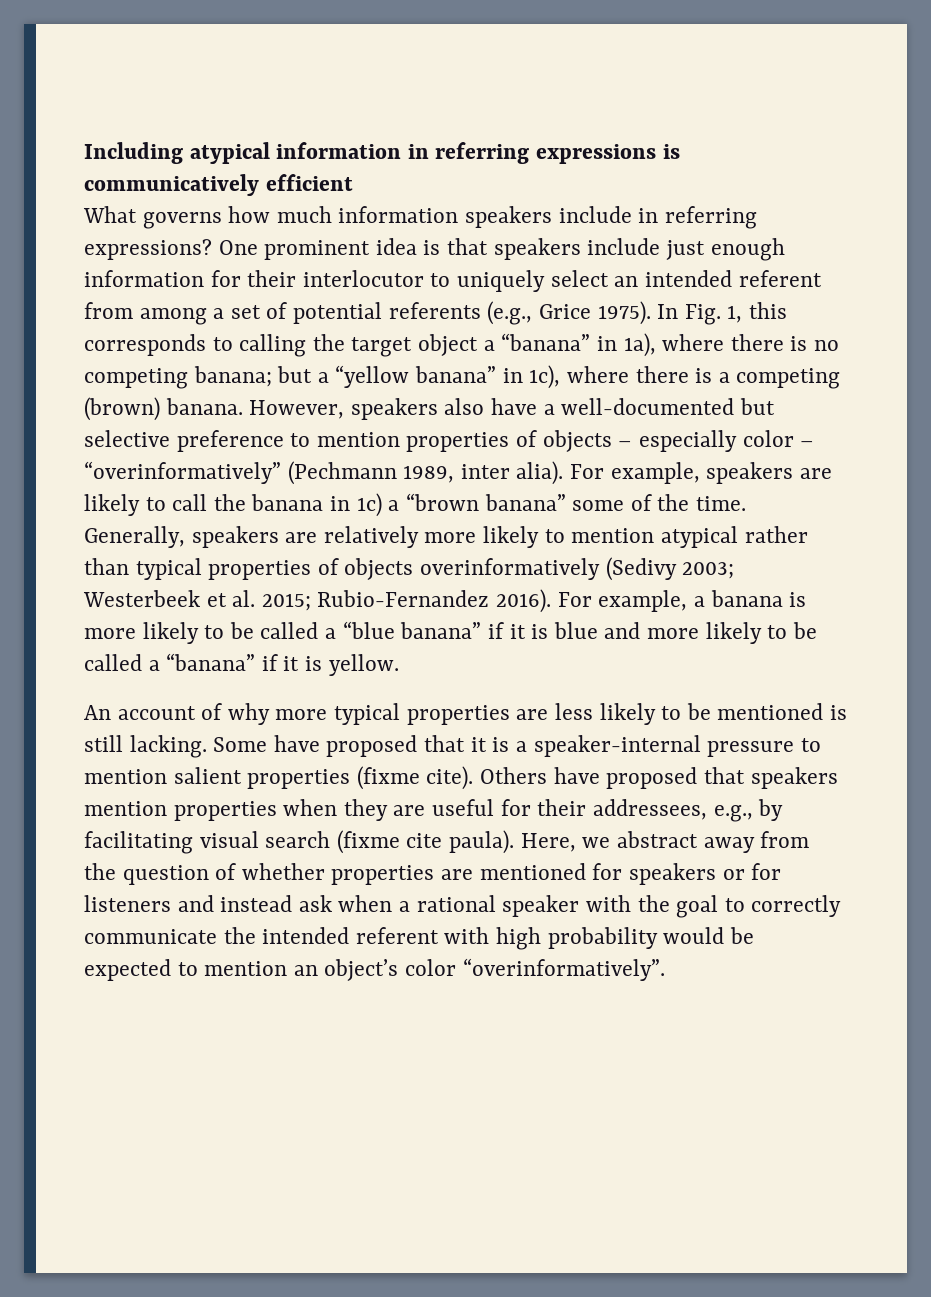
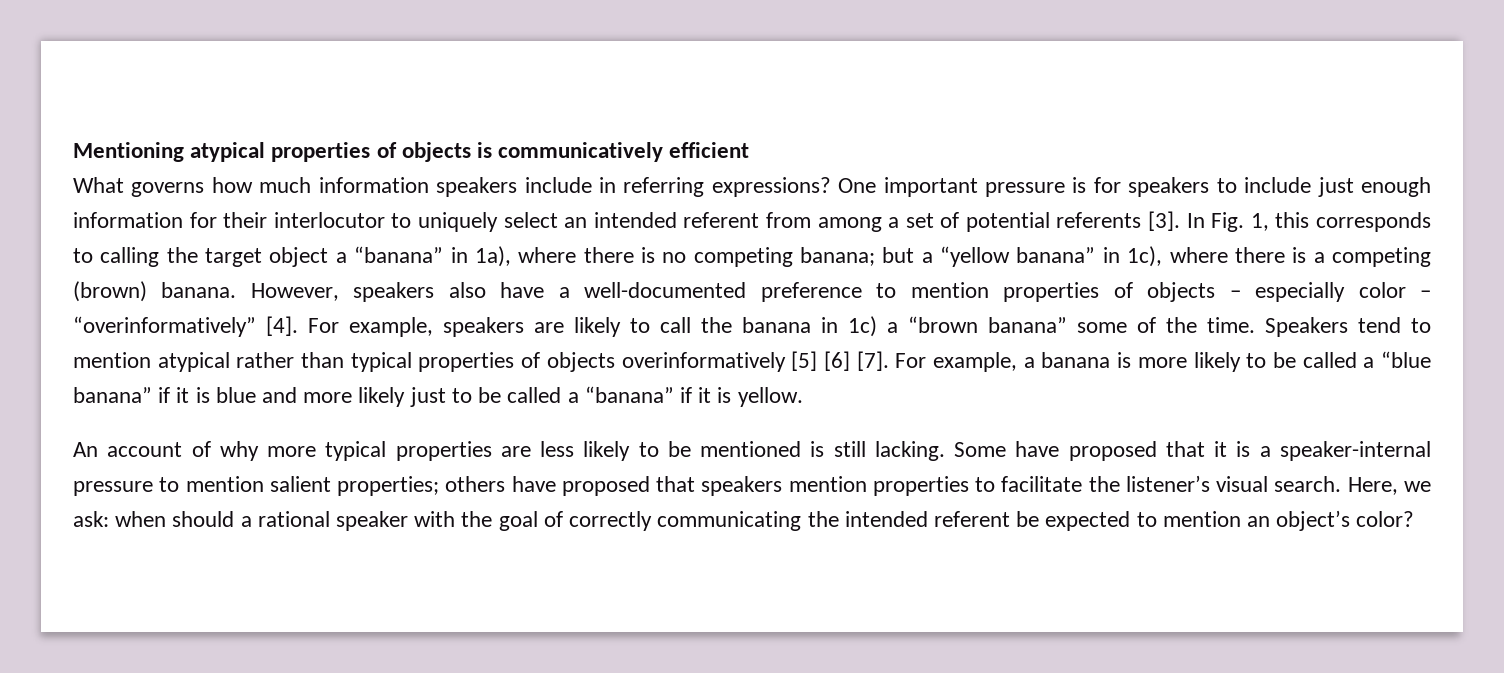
[84,142,657,164] Including atypical information in referring expressions -> [73,142,471,162] Mentioning atypical properties of objects
[264,238,581,260] prominent idea is that speakers -> [883,177,1237,197] important pressure is for speakers to
[487,301,651,325] (e.g., Grice 1975). -> [1148,211,1181,231] [3].
[739,398,775,415] [84,430,170,447] but selective -> (747, 290) none
[287,461,564,485] (Pechmann 1989, inter alia). -> [266,316,298,336] [4].
[84,526,540,548] Generally, speakers are relatively more likely -> [1265,317,1401,337] Speakers tend
[605,557,735,581] [83,589,552,613] (Sedivy 2003; Westerbeek et al. 2015; Rubio-Fernandez 2016). -> [791,351,889,371] [5] [6] [7].
(762, 633) none -> [409,387,446,407] just
[247,766,548,790] properties (fixme cite). Others -> [337,476,506,496] properties; others
[283,799,784,822] [84,830,810,854] [84,863,782,885] [84,895,393,912] when they are useful for their addressees, e.g., by facilitating visual search (fixme cite paula). Here, we abstract away from the question of whether properties are mentioned for speakers or for listeners and instead ask when -> [975,475,1432,495] [73,511,235,527] to facilitate the listener’s visual search. Here, we ask: when should
[724,895,842,917] [84,927,725,950] to correctly communicate the intended referent with high probability would -> [543,511,1010,531] of correctly communicating the intended referent
[405,958,665,981] color “overinformatively”. -> [1356,511,1415,527] color?

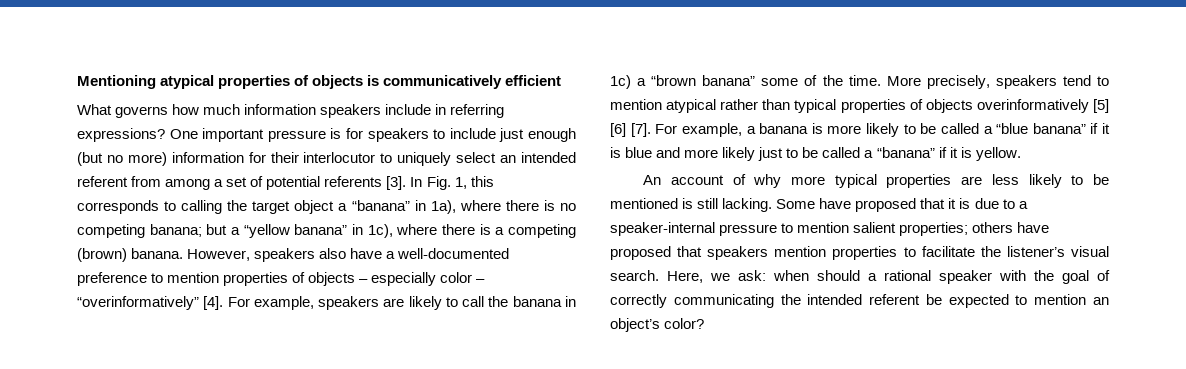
(1432, 187) none -> [77,152,167,166] (but no more)
[1265,317,1348,337] Speakers -> [886,75,1057,89] More precisely, speakers
(1251, 449) none -> [974,198,1015,209] due to

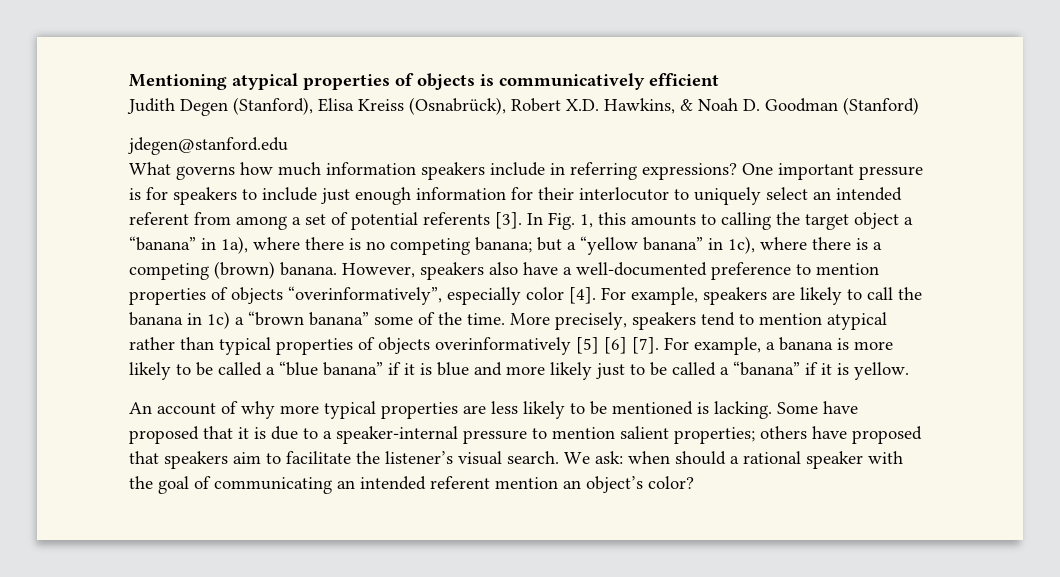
(562, 80) none -> [127,97,919,116] [128,137,288,155] // Judith Degen (Stanford), Elisa Kreiss (Osnabrück), Robert X.D. Hawkins, & Noah D. Goodman (Stanford) // jdegen@stanford.edu
[77,152,167,166] (but no more) -> (411, 196) none
[77,200,159,214] corresponds -> [631,214,696,226] amounts
[359,279,369,283] – -> [288,286,442,305] “overinformatively”,
[476,279,486,283] [77,296,199,310] – “overinformatively” -> (564, 293) none
[697,198,719,209] still -> (709, 408) none
[774,246,898,260] mention properties -> [233,452,261,464] aim
[667,271,730,283] Here, we -> [564,452,590,464] We
[610,294,1028,308] correctly communicating the intended referent be expected to -> [214,476,490,494] communicating an intended referent

